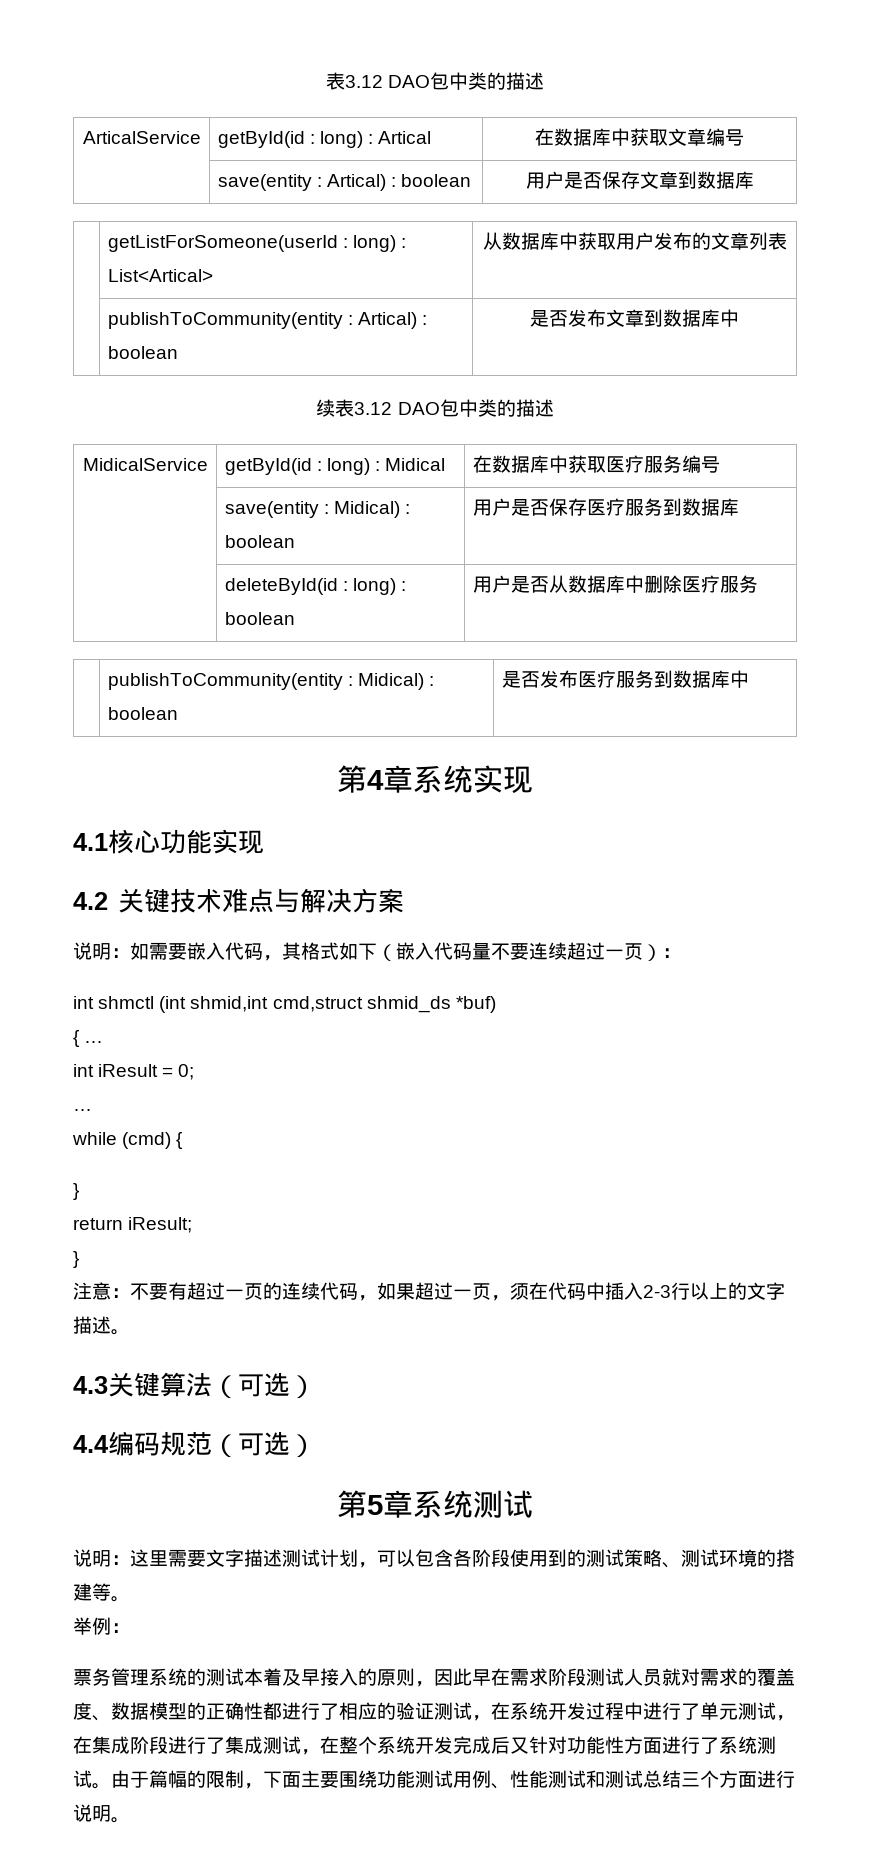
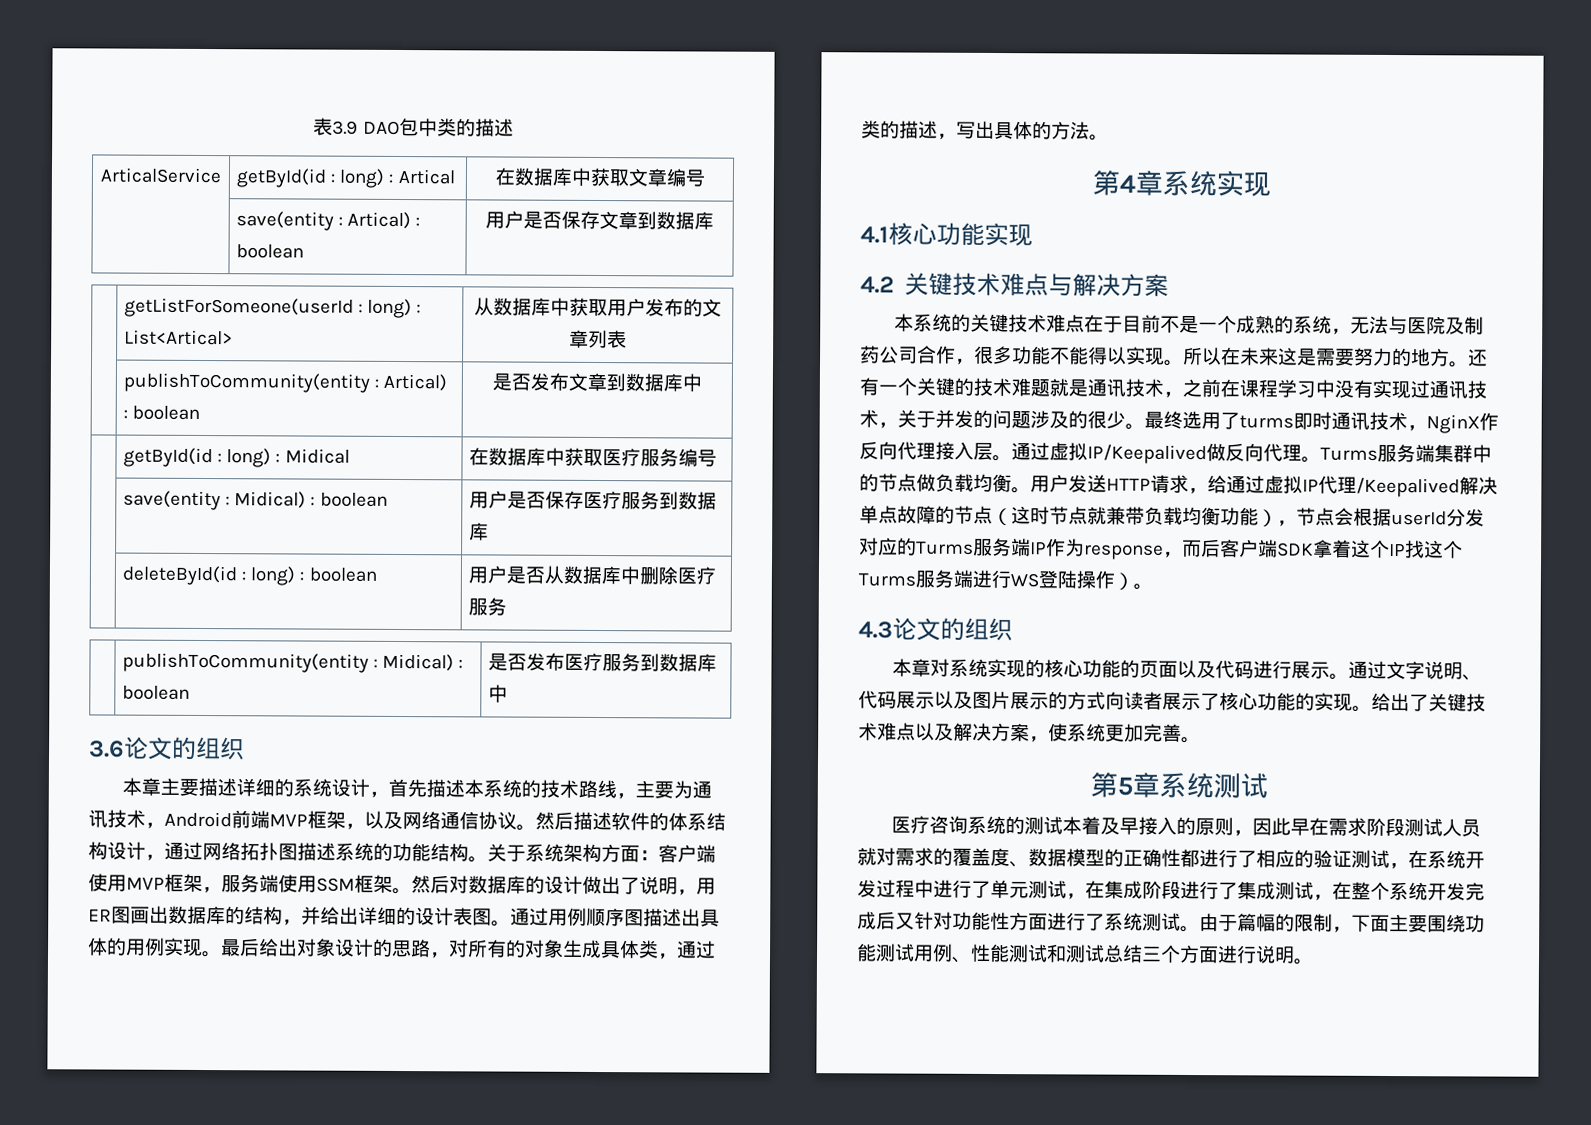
[325,72,383,90] 表3.12 -> [313,117,359,136] 表3.9
[316,399,554,417] [82,458,208,471] // 续表3.12 DAO包中类的描述 // MidicalService -> (702, 382) //
(749, 679) none -> [89,736,245,761] [122,777,713,800] [88,809,726,831] [88,841,716,863] [88,873,716,896] [88,905,720,927] [88,937,716,960] [861,120,1109,141] // 3.6论文的组织 // 本章主要描述详细的系统设计，首先描述本系统的技术路线，主要为通讯技术，Android前端MVP框架，以及网络通信协议。然后描述软件的体系结构设计，通过网络拓扑图描述系统的功能结构。关于系统架构方面：客户端使用MVP框架，服务端使用SSM框架。然后对数据库的设计做出了说明，用ER图画出数据库的结构，并给出详细的设计表图。通过用例顺序图描述出具体的用例实现。最后给出对象设计的思路，对所有的对象生成具体类，通过类的描述，写出具体的方法。
[73,942,681,961] [73,996,496,1013] [73,1030,104,1047] [73,1064,195,1080] [73,1109,92,1111] [72,1132,184,1149] [73,1183,79,1200] [73,1217,193,1233] [73,1251,79,1268] [73,1282,785,1301] [73,1316,130,1335] [73,1372,316,1399] [73,1431,316,1458] [337,1490,533,1518] [73,1549,795,1568] [73,1583,130,1602] [73,1617,130,1635] [73,1668,149,1686] 说明：如需要嵌入代码，其格式如下（嵌入代码量不要连续超过一页）： // int shmctl (int shmid,int cmd,struct shmid_ds *buf) // { … // int iResult = 0; // … // while (cmd) { // } // return iResult; // } // 注意：不要有超过一页的连续代码，如果超过一页，须在代码中插入2-3行以上的文字描述。 // 4.3关键算法（可选） // 4.4编码规范（可选） // 第5章系统测试 // 说明：这里需要文字描述测试计划，可以包含各阶段使用到的测试策略、测试环境的搭建等。 // 举例： // 票务管理 -> [894,313,1485,335] [860,345,1488,368] [859,377,1487,399] [859,409,1499,434] [859,441,1492,465] [859,473,1498,498] [859,505,1485,527] [859,537,1463,560] [858,569,1153,590] [858,617,1013,642] [892,658,1483,681] [858,690,1486,712] [858,722,1201,744] [1089,771,1268,799] [891,815,969,834] 本系统的关键技术难点在于目前不是一个成熟的系统，无法与医院及制药公司合作，很多功能不能得以实现。所以在未来这是需要努力的地方。还有一个关键的技术难题就是通讯技术，之前在课程学习中没有实现过通讯技术，关于并发的问题涉及的很少。最终选用了turms即时通讯技术，NginX作反向代理接入层。通过虚拟IP/Keepalived做反向代理。Turms服务端集群中的节点做负载均衡。用户发送HTTP请求，给通过虚拟IP代理/Keepalived解决单点故障的节点（这时节点就兼带负载均衡功能），节点会根据userId分发对应的Turms服务端IP作为response，而后客户端SDK拿着这个IP找这个Turms服务端进行WS登陆操作）。 // 4.3论文的组织 // 本章对系统实现的核心功能的页面以及代码进行展示。通过文字说明、代码展示以及图片展示的方式向读者展示了核心功能的实现。给出了关键技术难点以及解决方案，使系统更加完善。 // 第5章系统测试 // 医疗咨询

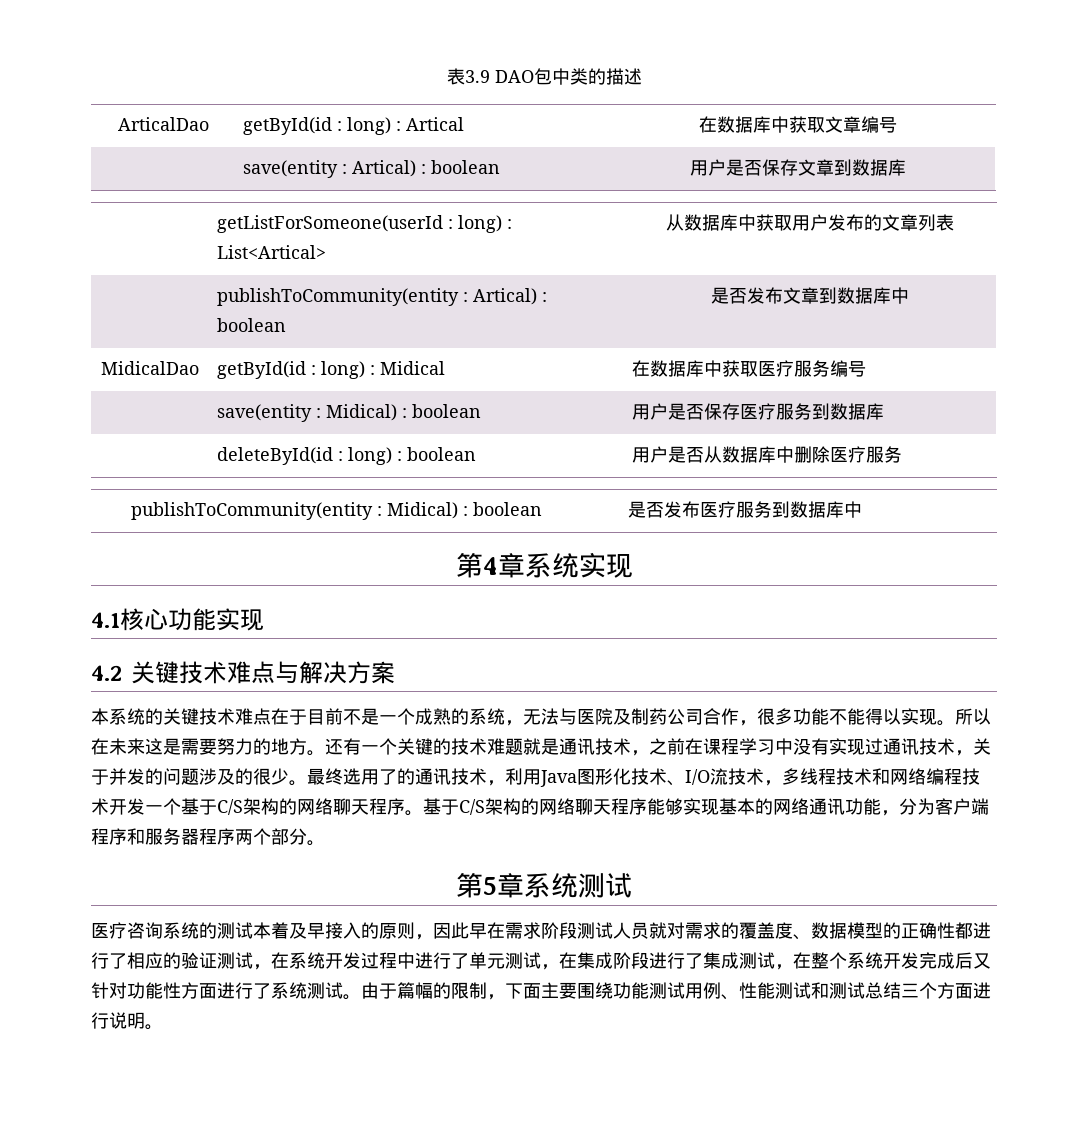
[100,167,221,184] ArticalService -> [117,117,209,131] ArticalDao
(702, 382) none -> [101,361,199,375] MidicalDao
[89,736,245,761] [122,777,713,800] [88,809,726,831] [88,841,716,863] [88,873,716,896] [88,905,720,927] [88,937,716,960] [861,120,1109,141] // 3.6论文的组织 // 本章主要描述详细的系统设计，首先描述本系统的技术路线，主要为通讯技术，Android前端MVP框架，以及网络通信协议。然后描述软件的体系结构设计，通过网络拓扑图描述系统的功能结构。关于系统架构方面：客户端使用MVP框架，服务端使用SSM框架。然后对数据库的设计做出了说明，用ER图画出数据库的结构，并给出详细的设计表图。通过用例顺序图描述出具体的用例实现。最后给出对象设计的思路，对所有的对象生成具体类，通过类的描述，写出具体的方法。 -> (863, 509) none
[1239,411,1499,434] [859,441,1492,465] [859,473,1498,498] [859,505,1485,527] [859,537,1463,560] [858,569,1153,590] [858,617,1013,642] [892,658,1483,681] [858,690,1486,712] [858,722,1182,743] turms即时通讯技术，NginX作反向代理接入层。通过虚拟IP/Keepalived做反向代理。Turms服务端集群中的节点做负载均衡。用户发送HTTP请求，给通过虚拟IP代理/Keepalived解决单点故障的节点（这时节点就兼带负载均衡功能），节点会根据userId分发对应的Turms服务端IP作为response，而后客户端SDK拿着这个IP找这个Turms服务端进行WS登陆操作）。 // 4.3论文的组织 // 本章对系统实现的核心功能的页面以及代码进行展示。通过文字说明、代码展示以及图片展示的方式向读者展示了核心功能的实现。给出了关键技术难点以及解决方案，使系统更加完善 -> [397,768,980,787] [91,798,989,816] [91,828,307,845] 的通讯技术，利用Java图形化技术、I/O流技术，多线程技术和网络编程技术开发一个基于C/S架构的网络聊天程序。基于C/S架构的网络聊天程序能够实现基本的网络通讯功能，分为客户端程序和服务器程序两个部分

